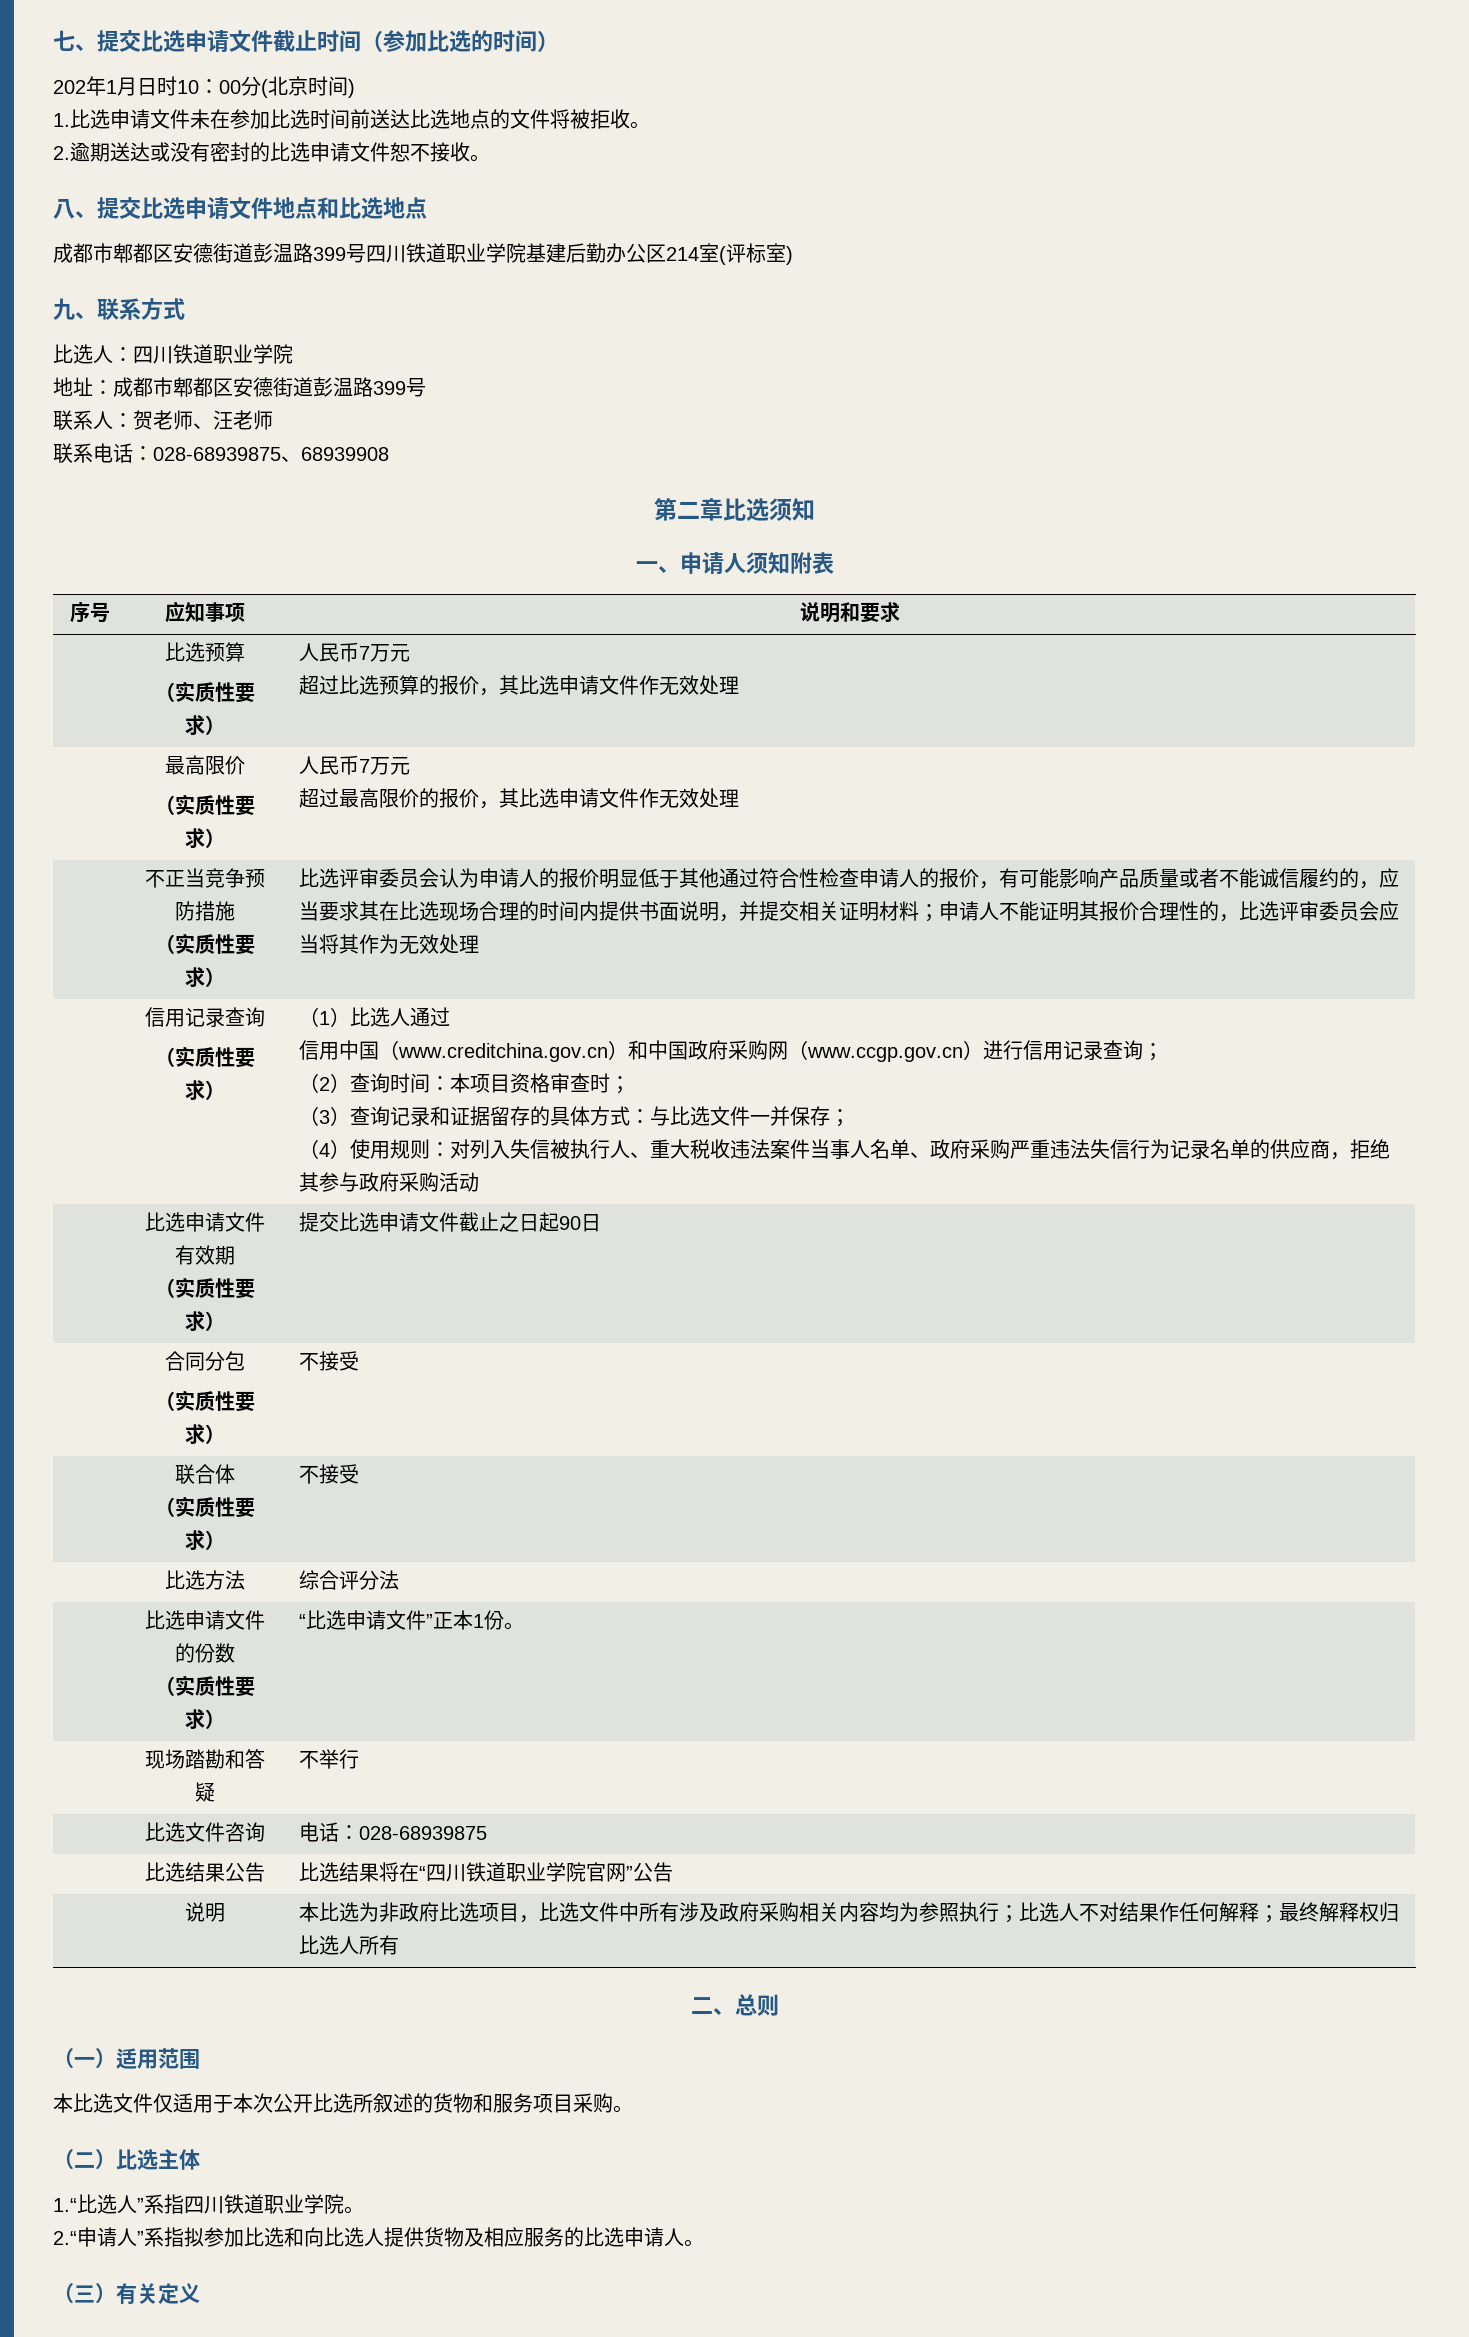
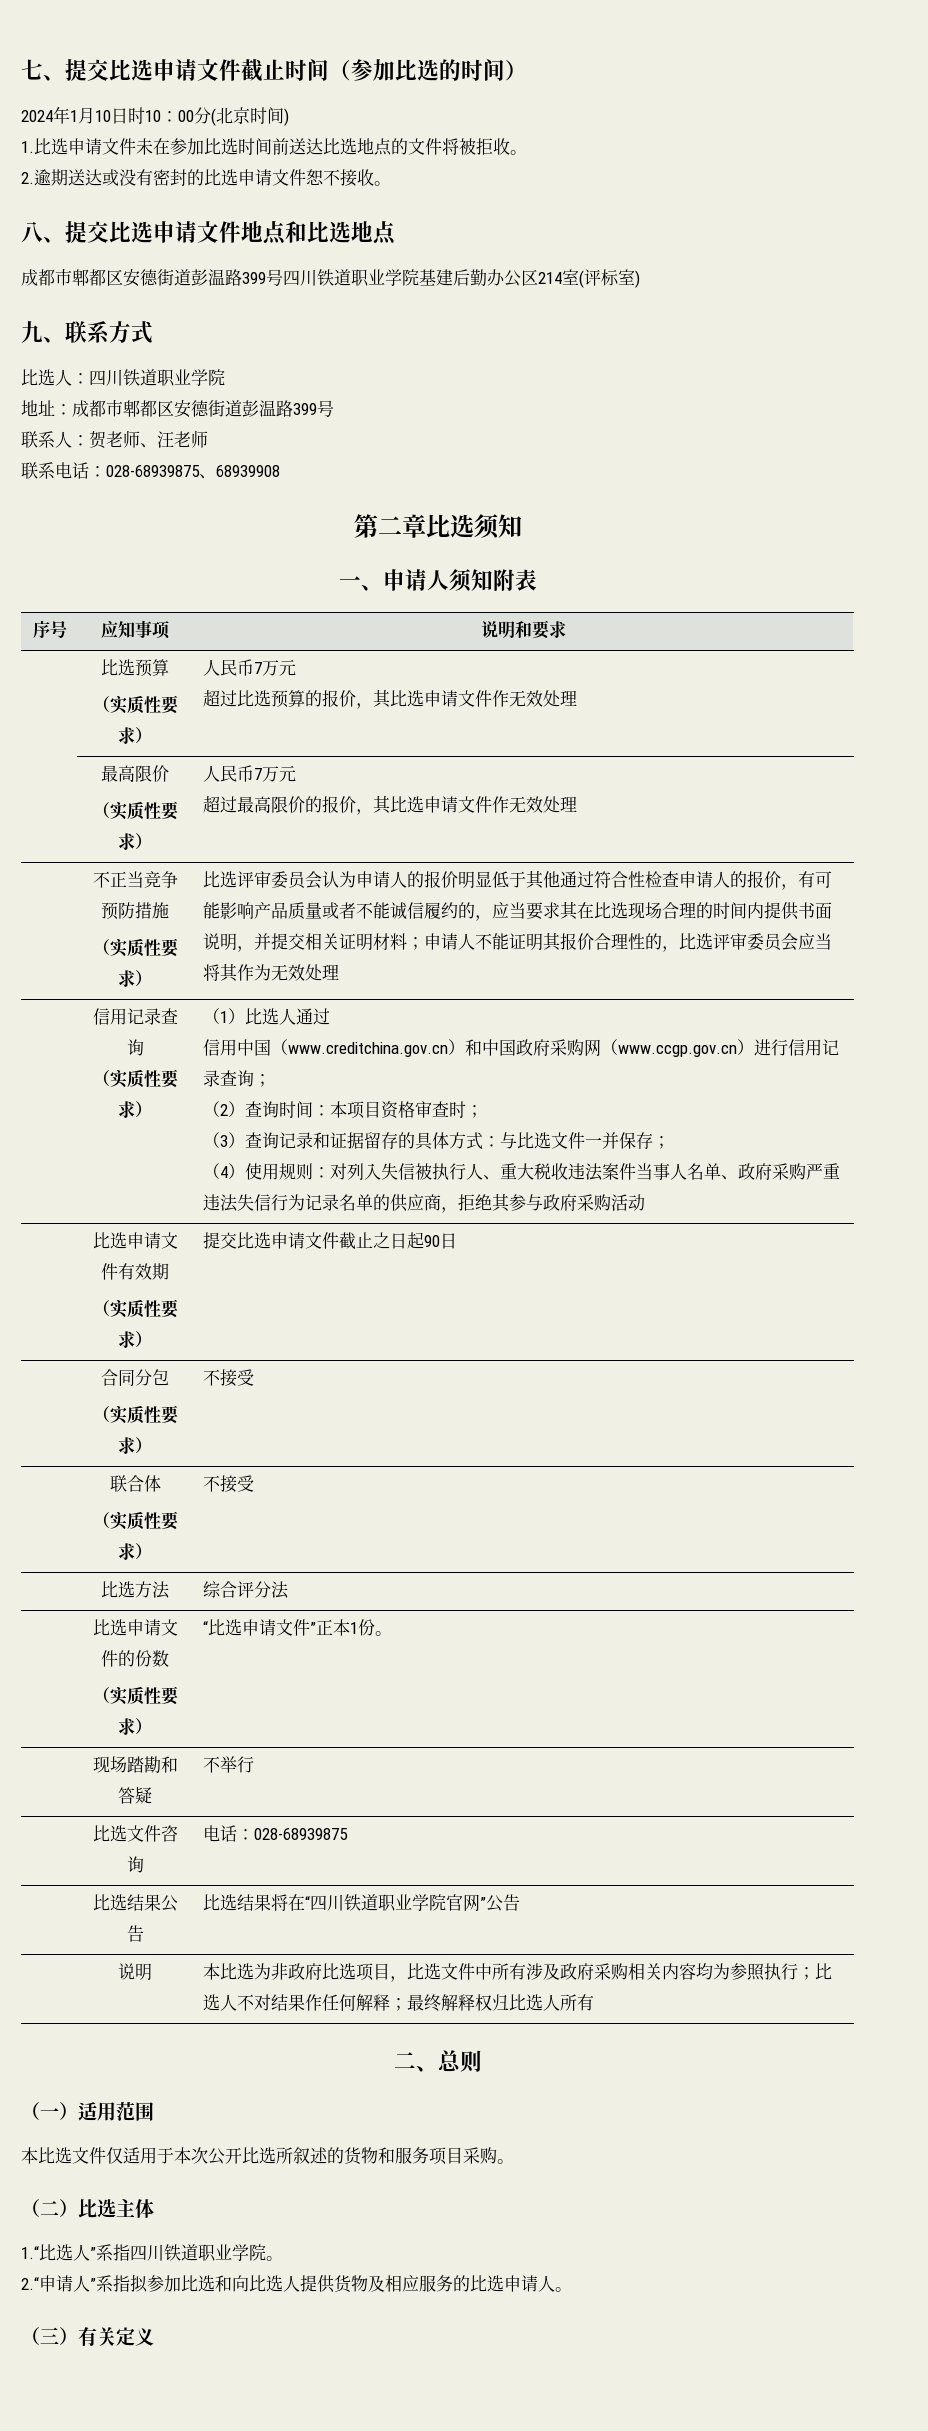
[53,80,86,94] 202 -> [21,110,53,122] 2024
(137, 86) none -> [95,110,111,122] 10

